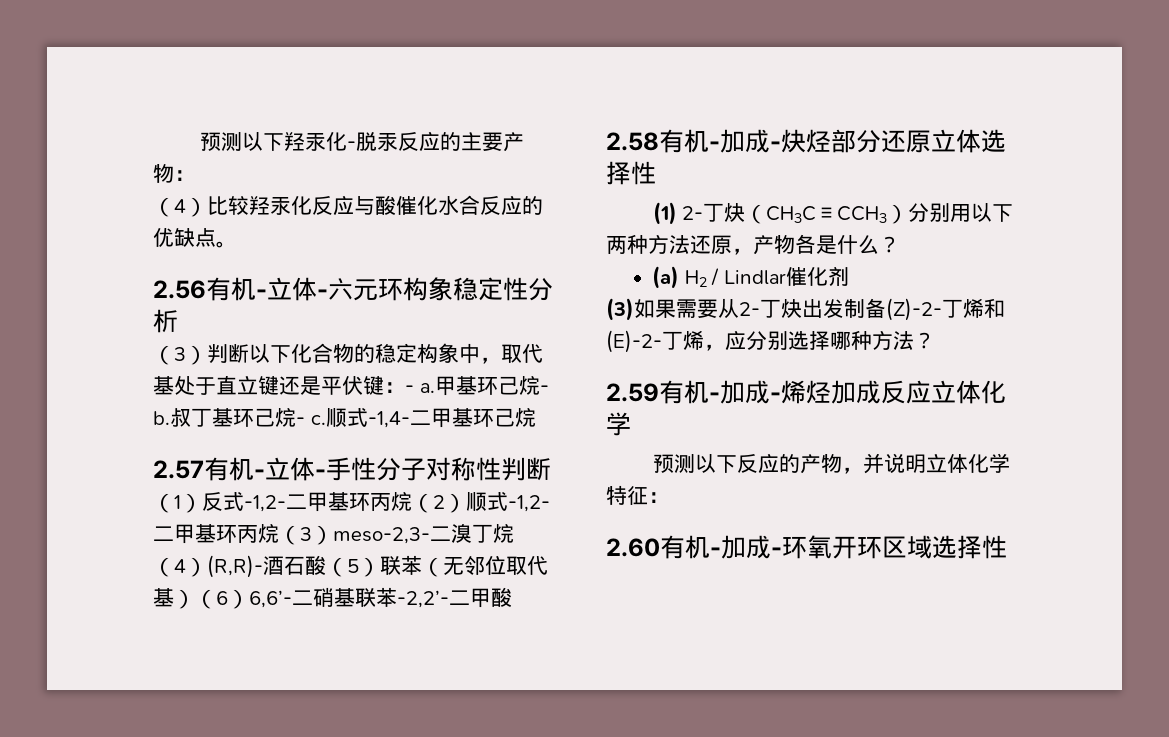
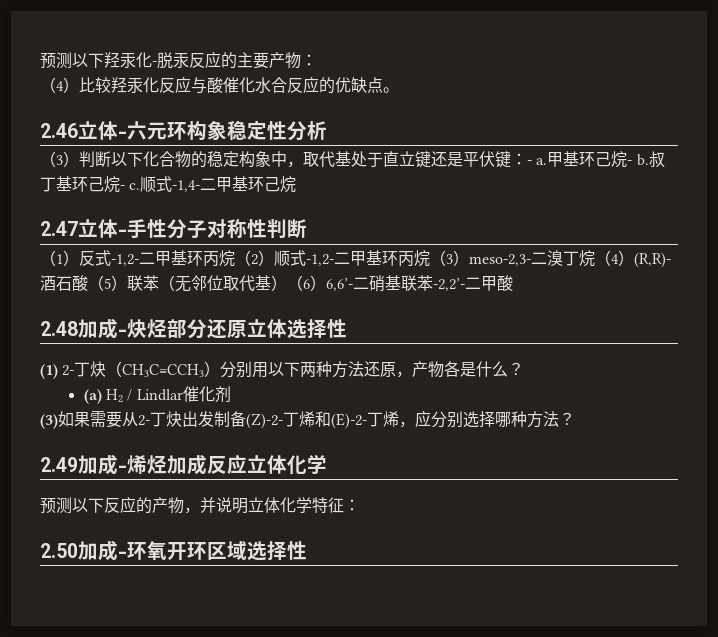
[153,277,267,301] 2.56有机- -> [40,123,78,138] 2.46
[153,457,265,481] 2.57有机- -> [40,221,78,236] 2.47
[606,129,720,153] 2.58有机- -> [40,321,78,336] 2.48
[606,380,720,404] 2.59有机- -> [40,457,78,472] 2.49
[606,535,721,559] 2.60有机- -> [40,543,78,558] 2.50

